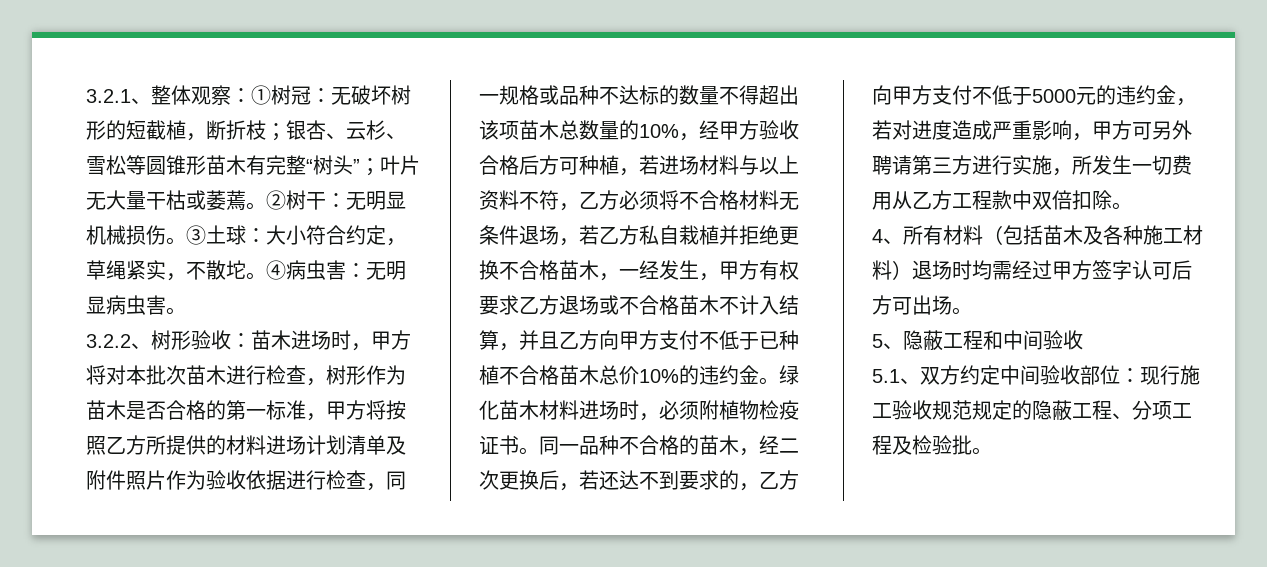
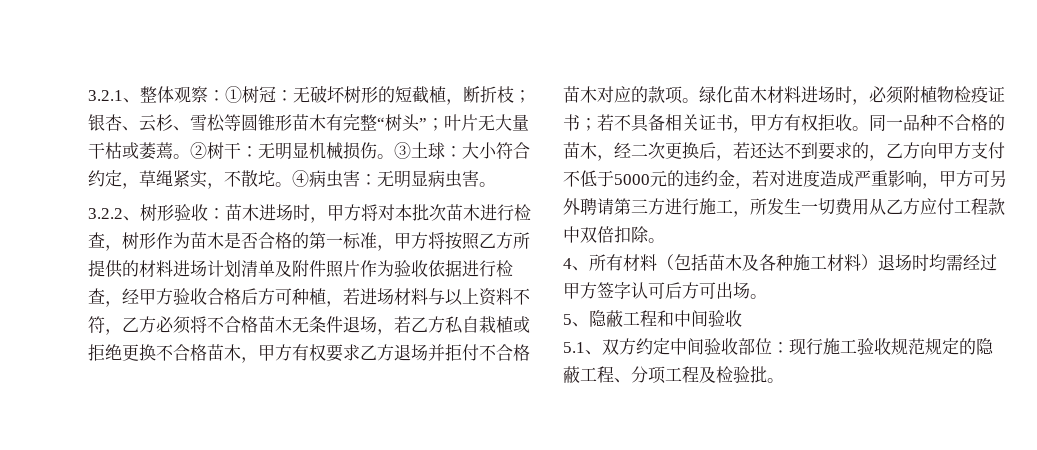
[386,471,406,490] [479,85,799,105] [479,120,699,141] 同一规格或品种不达标的数量不得超出该项苗木总数量的10%， -> (122, 304) none
[739,190,779,210] 材料 -> [258,316,292,333] 苗木
[719,225,739,245] 并 -> [513,316,530,333] 或
[619,260,719,281] 一经发生， -> (258, 360) none
[599,295,799,315] [479,330,799,351] [479,365,759,385] 或不合格苗木不计入结算，并且乙方向甲方支付不低于已种植不合格苗木总价10%的违约金 -> [428,344,530,361] [563,86,683,104] 并拒付不合格苗木对应的款项
(519, 445) none -> [580,114,852,133] ；若不具备相关证书，甲方有权拒收
[1012,155,1052,175] 实施 -> [699,198,733,215] 施工
(952, 200) none -> [920,198,954,215] 应付

